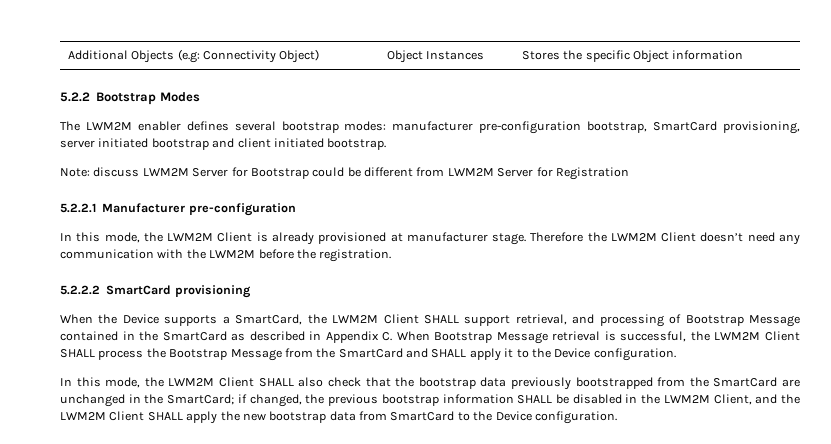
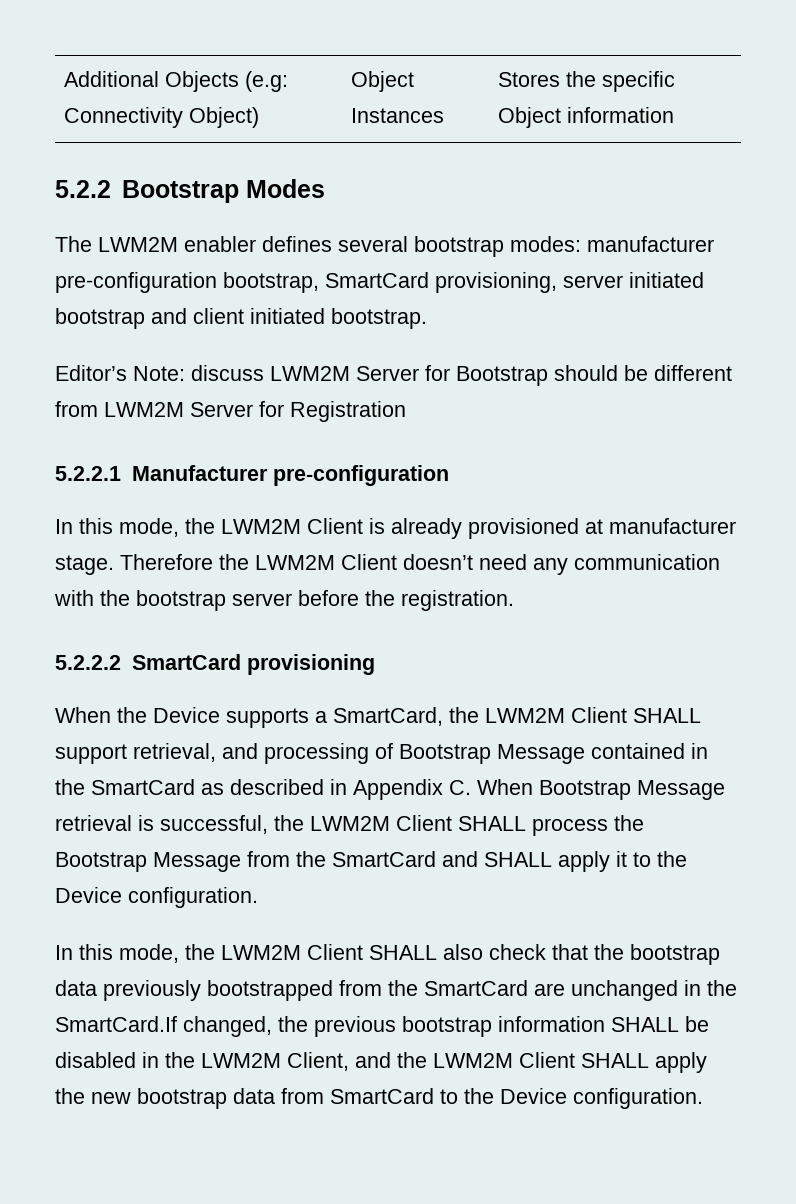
(387, 144) none -> [55,365,127,381] Editor’s
[312,167,345,177] could -> [554,365,618,381] should
[209,250,256,258] LWM2M -> [136,590,292,611] bootstrap server
[167,394,247,405] SmartCard; if -> [55,1016,177,1032] SmartCard.If

